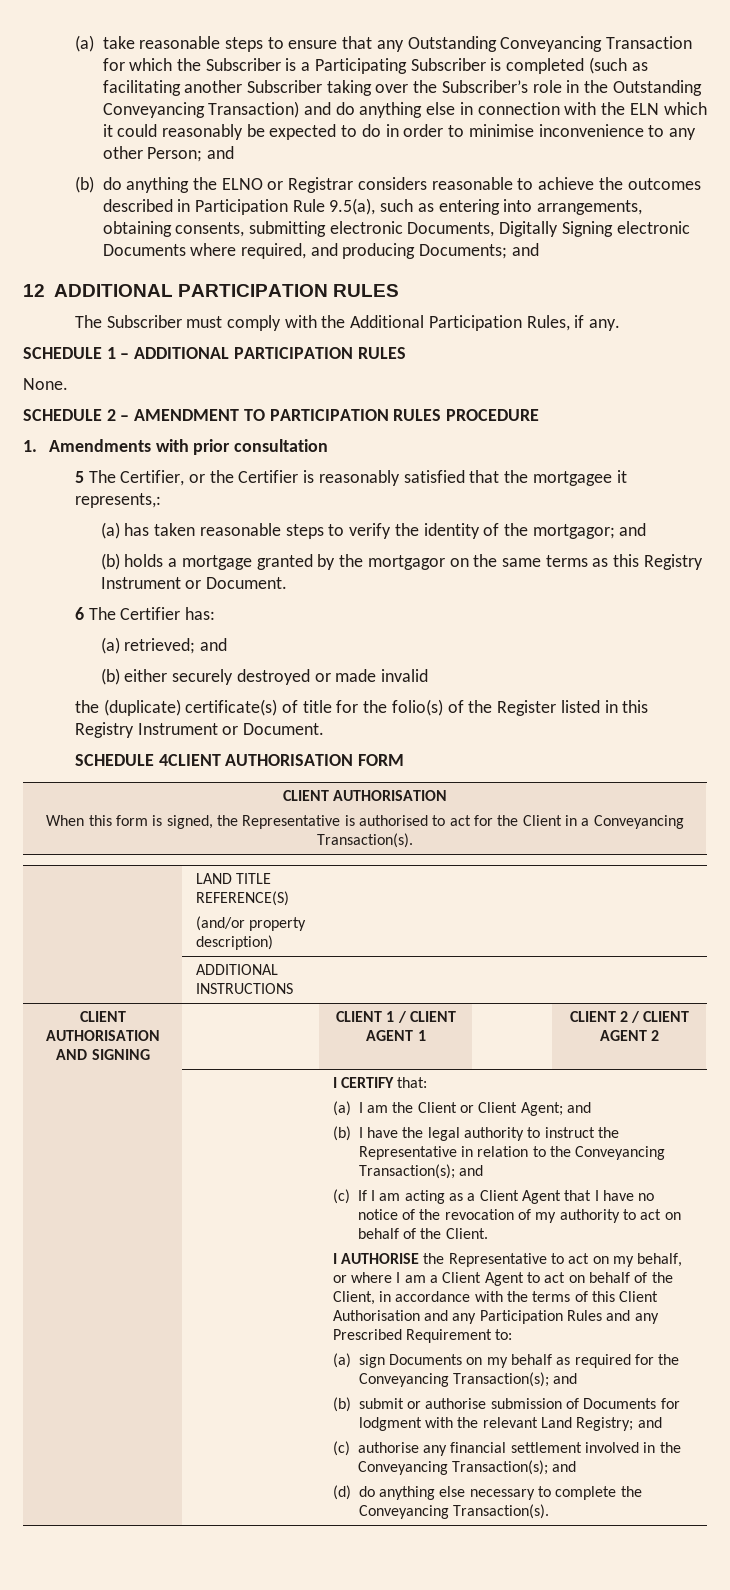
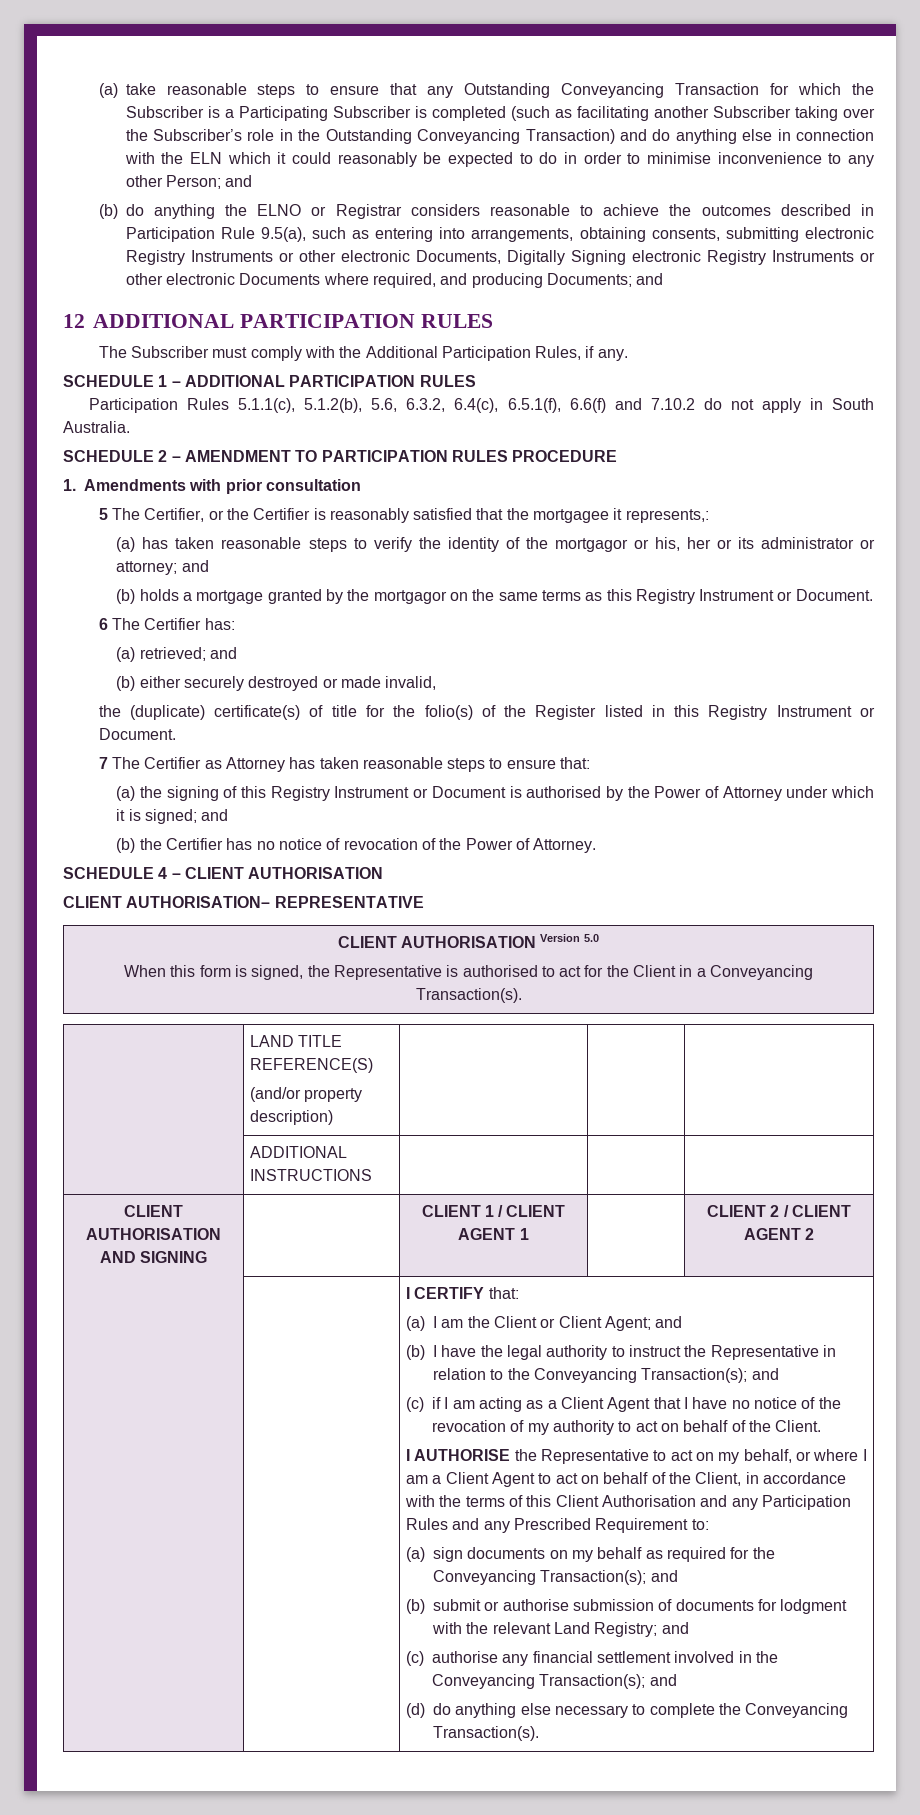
[407,221,613,237] Documents, Digitally Signing -> [125,250,876,265] [125,273,163,285] Registry Instruments or other electronic Documents, Digitally Signing electronic Registry Instruments or other
[23,378,68,390] None. -> [89,398,874,413] [63,421,130,433] Participation Rules 5.1.1(c), 5.1.2(b), 5.6, 6.3.2, 6.4(c), 6.5.1(f), 6.6(f) and 7.10.2 do not apply in South Australia.
[532,524,615,539] mortgagor; -> [554,537,876,552] [116,561,178,575] mortgagor or his, her or its administrator or attorney;
[381,669,429,682] invalid -> [385,676,437,690] invalid,
[74,754,404,766] [282,790,448,801] SCHEDULE 4CLIENT AUTHORISATION FORM // CLIENT AUTHORISATION -> [98,757,591,772] [116,786,874,801] [116,809,229,824] [116,838,597,853] [63,867,384,879] [63,896,424,908] [337,934,600,948] 7 The Certifier as Attorney has taken reasonable steps to ensure that: // (a) the signing of this Registry Instrument or Document is authorised by the Power of Attorney under which it is signed; and // (b) the Certifier has no notice of revocation of the Power of Attorney. // SCHEDULE 4 – CLIENT AUTHORISATION // CLIENT AUTHORISATION– REPRESENTATIVE // CLIENT AUTHORISATION Version 5.0
[357,1190,367,1201] If -> [432,1397,442,1409] if
[389,1354,463,1365] Documents -> [467,1547,546,1559] documents
[583,1398,657,1409] Documents -> [675,1599,754,1611] documents

